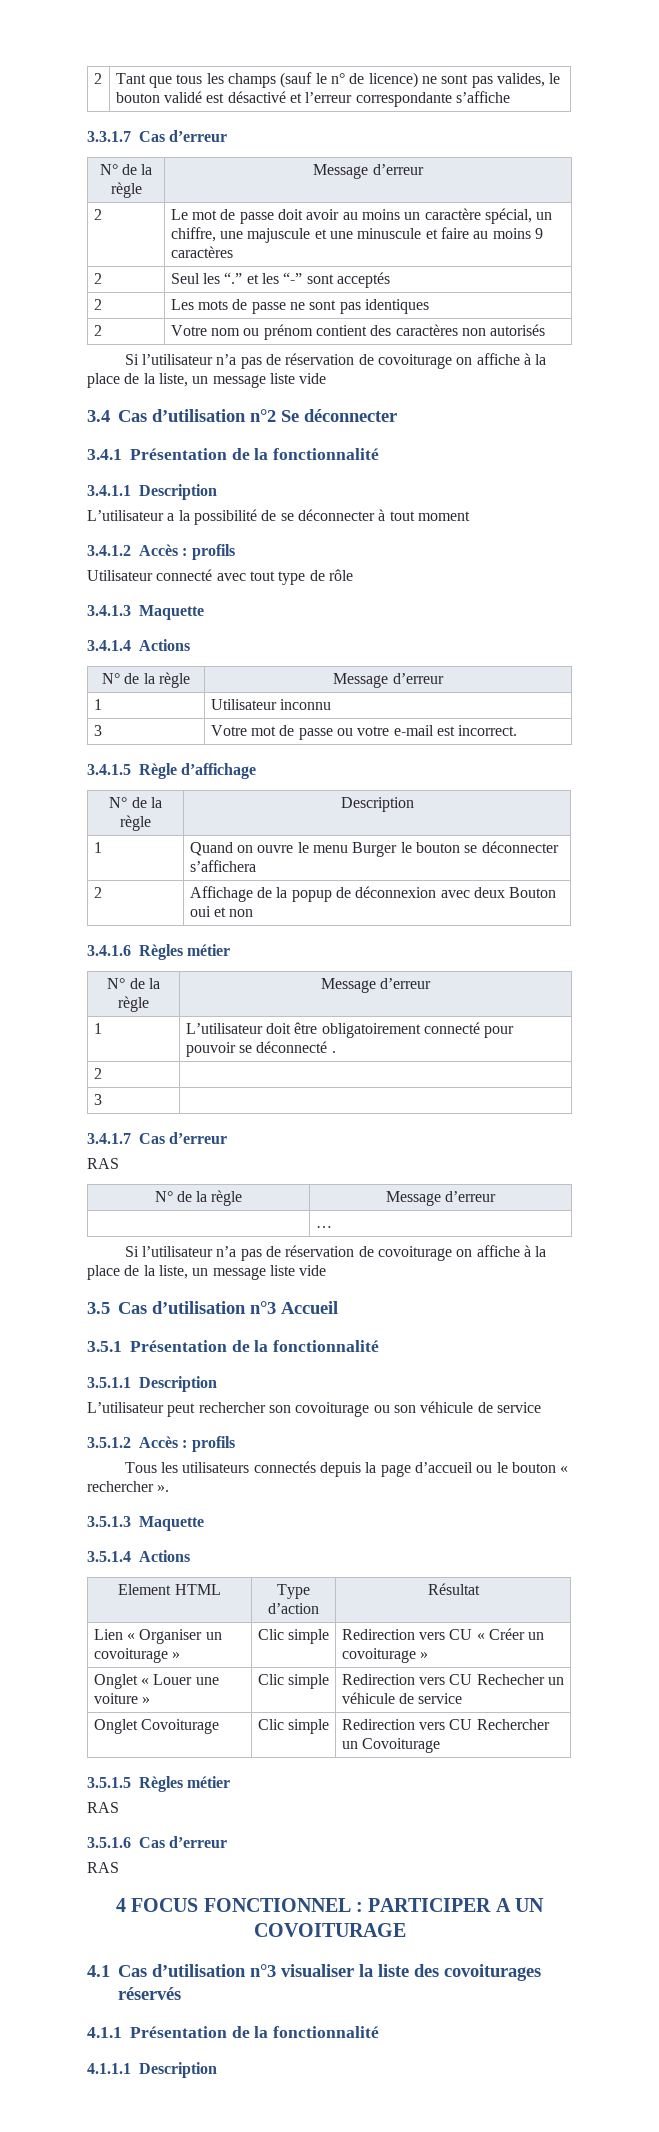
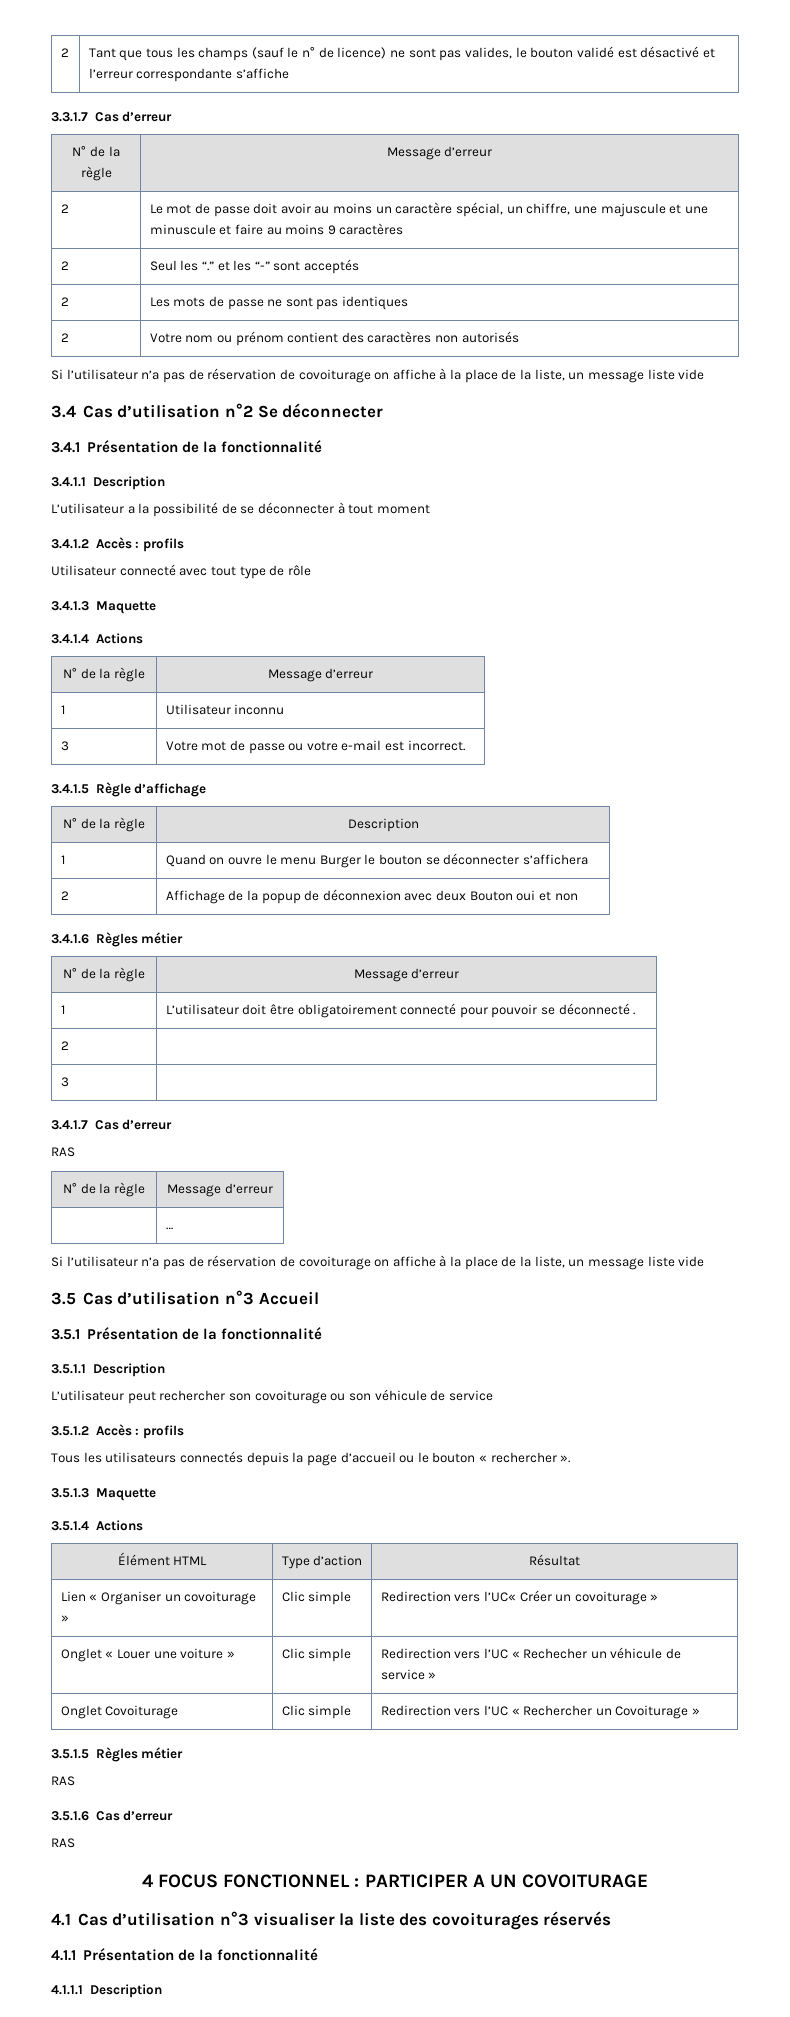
[118,1584,172,1595] Element -> [117,1552,170,1566] Élément
[449,1629,485,1640] CU « -> [483,1591,516,1602] l’UC«
[449,1674,473,1685] CU -> [483,1648,520,1659] l’UC «
(463, 1698) none -> [428,1672,437,1679] »
[449,1719,473,1730] CU -> [483,1705,520,1716] l’UC «
(441, 1745) none -> [692,1708,701,1715] »

